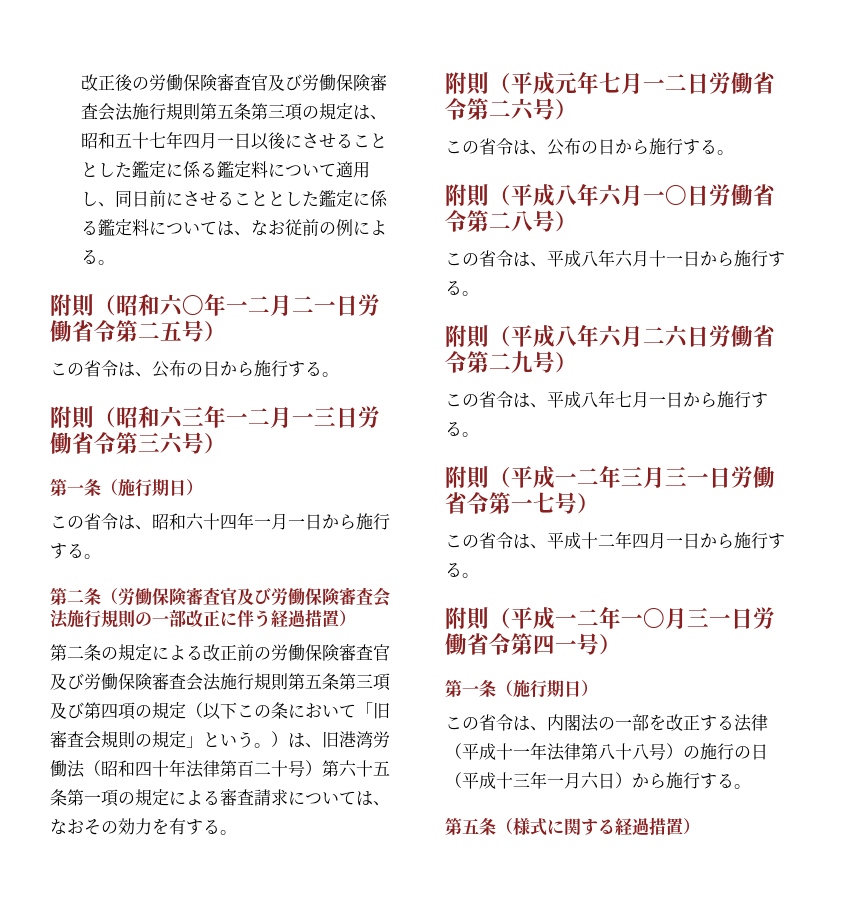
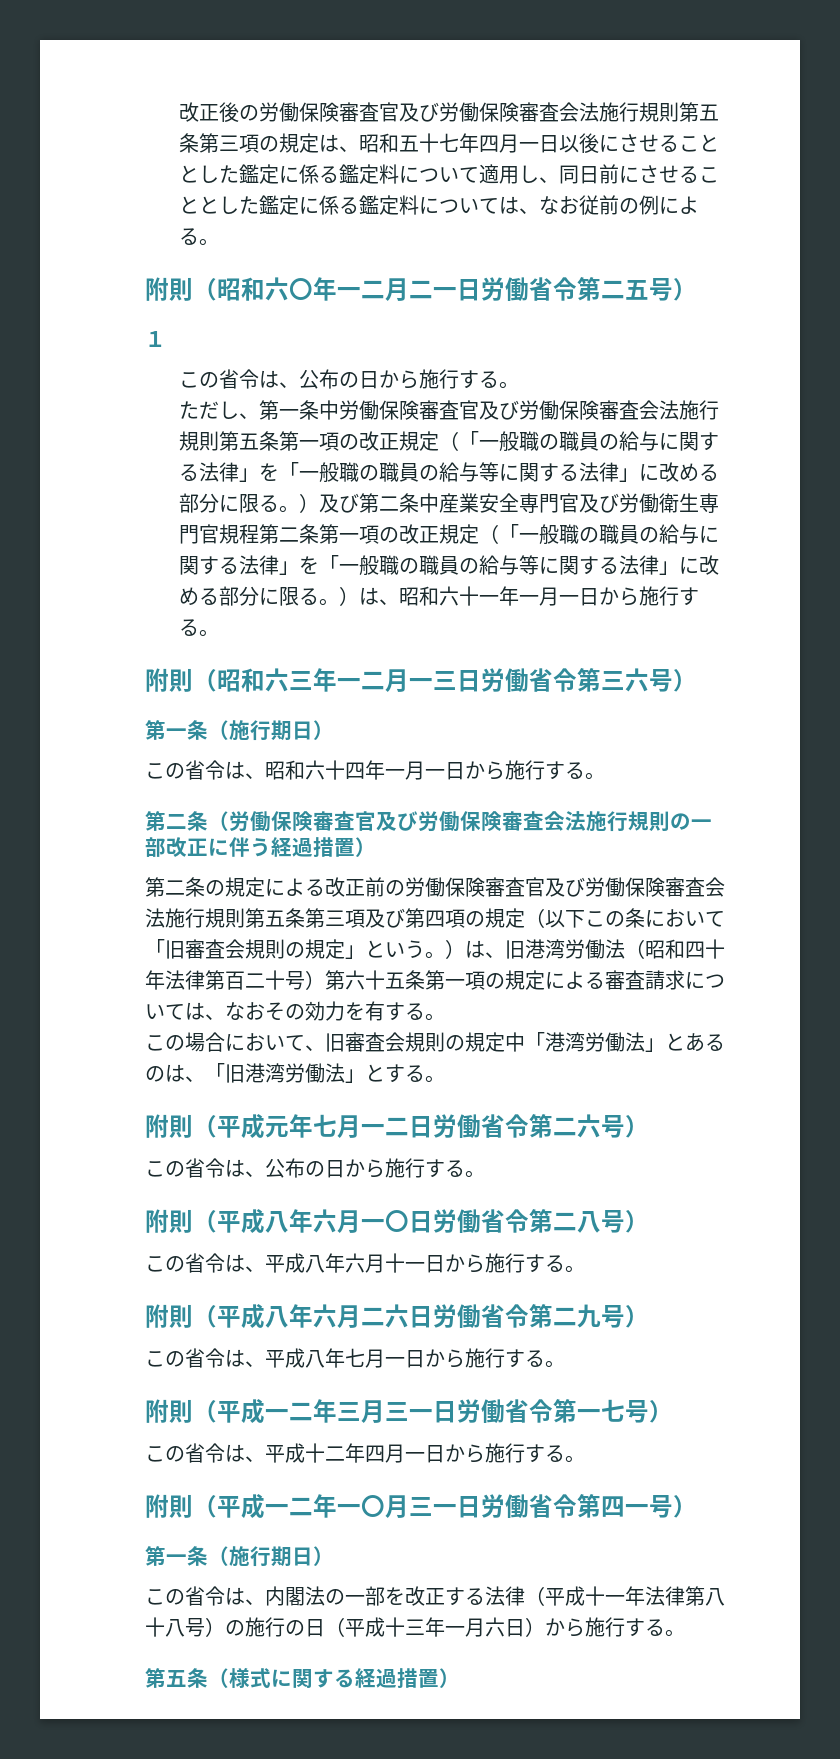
[50,360,339,378] // この省令は、公布の日から施行する。 -> [145,331,166,347] [178,369,519,389] [178,400,719,420] [178,431,719,451] [178,462,719,482] [178,493,719,513] [178,524,719,544] [178,555,719,575] [178,586,699,606] [178,619,219,637] // １ // この省令は、公布の日から施行する。 // ただし、第一条中労働保険審査官及び労働保険審査会法施行規則第五条第一項の改正規定（「一般職の職員の給与に関する法律」を「一般職の職員の給与等に関する法律」に改める部分に限る。）及び第二条中産業安全専門官及び労働衛生専門官規程第二条第一項の改正規定（「一般職の職員の給与に関する法律」を「一般職の職員の給与等に関する法律」に改める部分に限る。）は、昭和六十一年一月一日から施行する。
(237, 832) none -> [145,1032,725,1052] [145,1063,445,1083] // この場合において、旧審査会規則の規定中「港湾労働法」とあるのは、「旧港湾労働法」とする。

